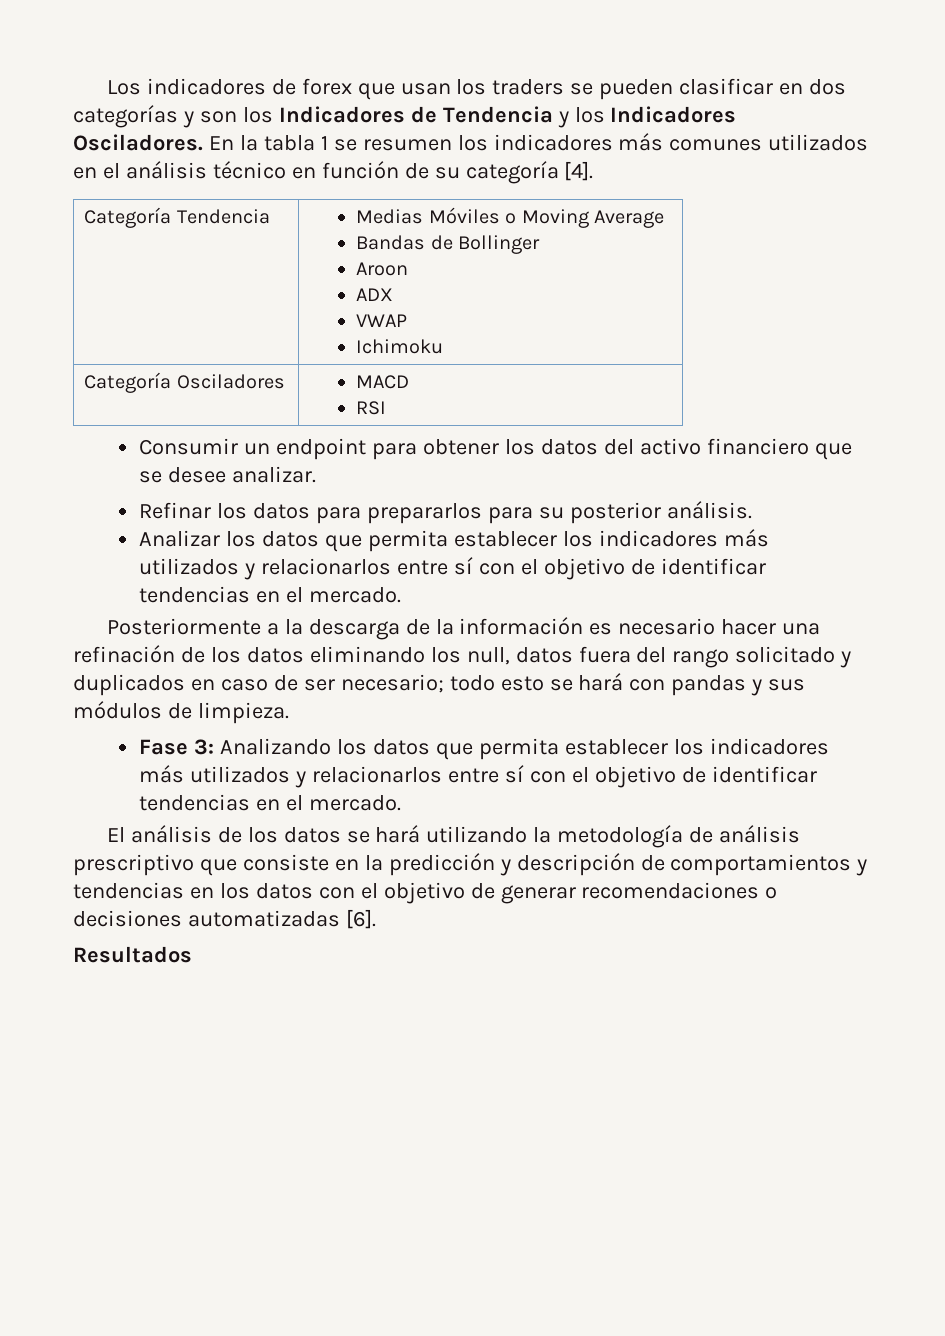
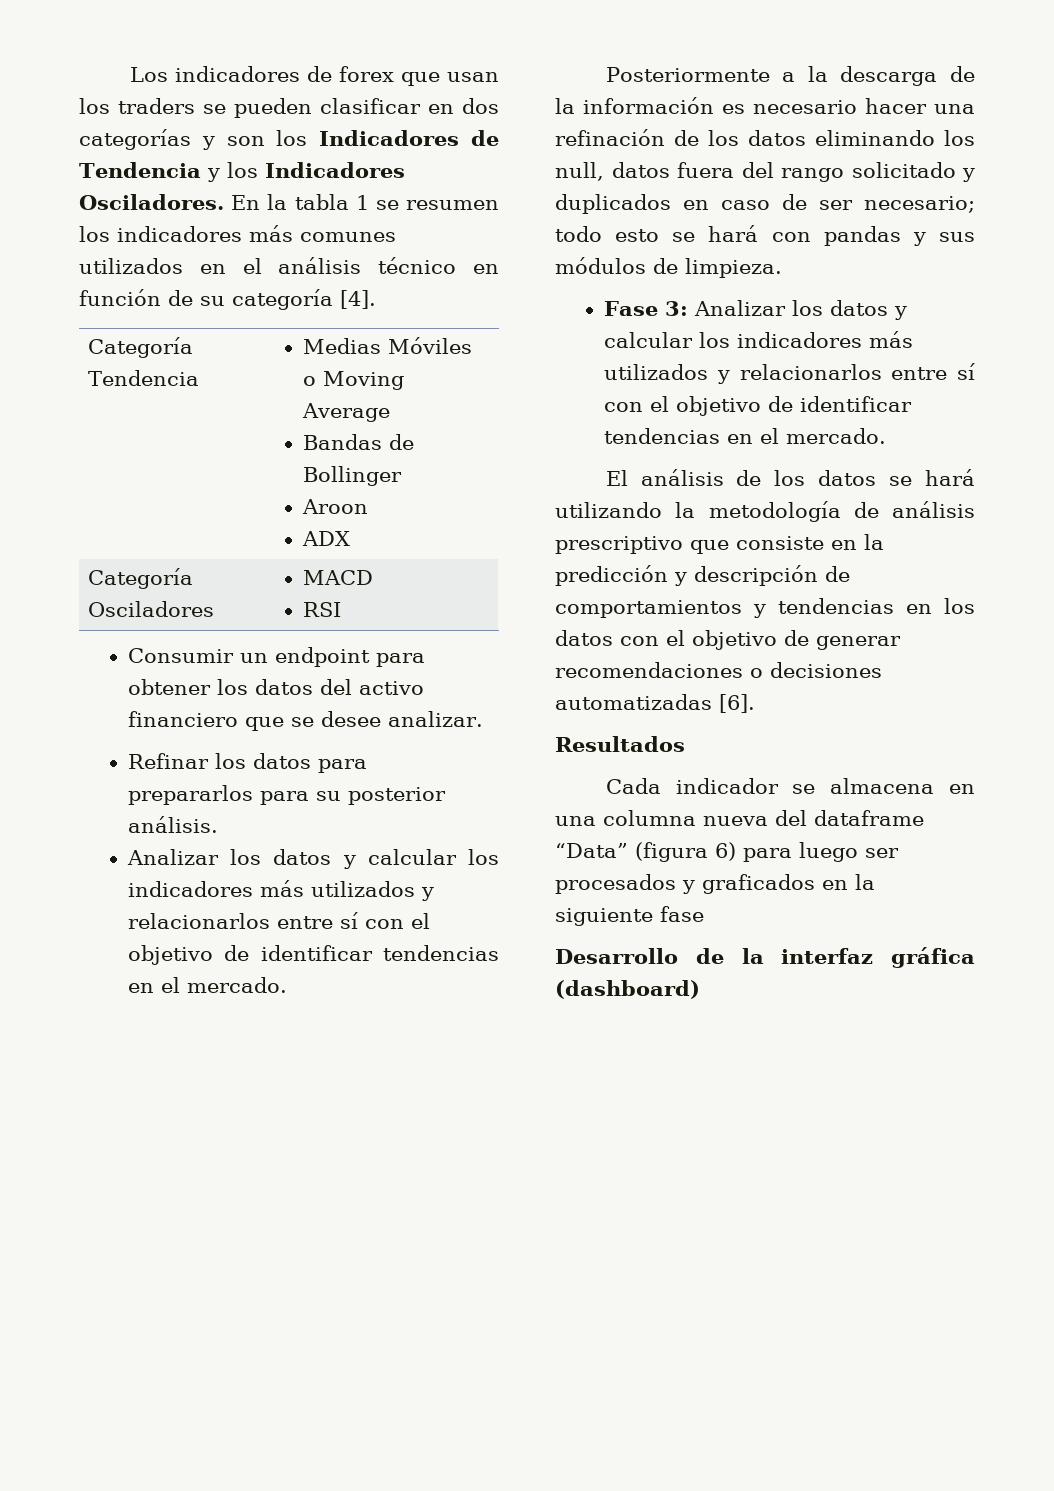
[356,314,408,327] [356,339,444,354] // VWAP // Ichimoku -> (351, 538) none
[324,530,557,552] que permita establecer -> [342,849,457,869] y calcular
[220,738,668,760] Analizando los datos que permita establecer -> [694,300,908,320] [604,332,694,348] Analizar los datos y calcular
(192, 954) none -> [605,778,975,794] [555,810,924,826] [555,842,899,862] [555,874,875,894] [555,906,704,926] [555,947,975,968] [555,980,700,999] // Cada indicador se almacena en una columna nueva del dataframe “Data” (figura 6) para luego ser procesados y graficados en la siguiente fase // Desarrollo de la interfaz gráfica (dashboard)

